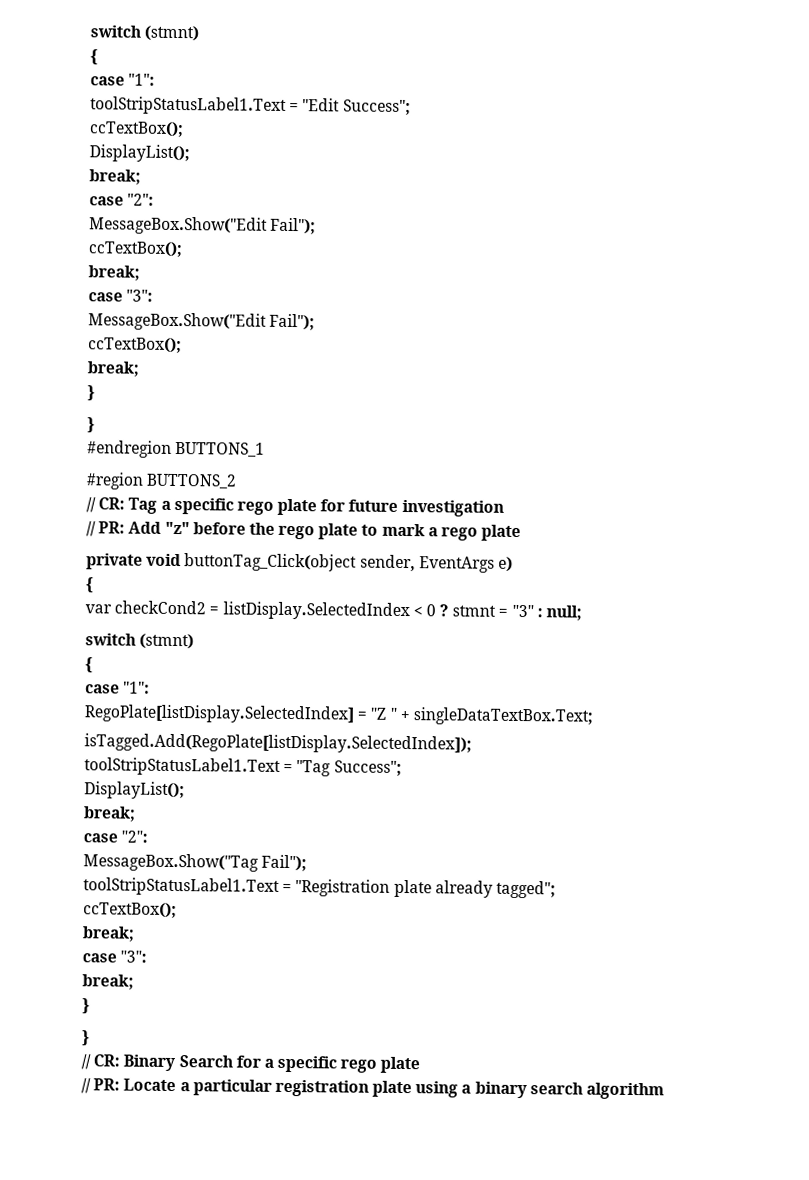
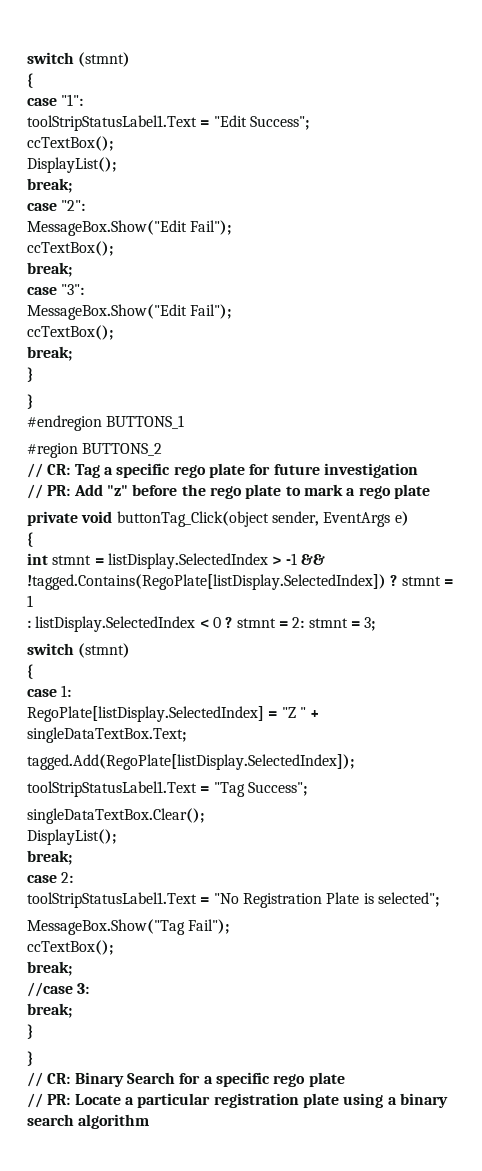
[85,600,220,615] var checkCond2 = -> [27,553,325,569] [27,574,453,590] [27,595,33,607] [27,620,31,628] int stmnt = listDisplay.SelectedIndex > -1 && !tagged.Contains(RegoPlate[listDisplay.SelectedIndex]) ? stmnt = 1 // :
[511,604,583,621] [85,633,195,650] [85,657,93,674] [85,681,151,694] "3" : null; // switch (stmnt) // { // case "1": -> [292,617,376,631] [27,643,131,658] [27,664,33,679] [27,685,72,697] 2: stmnt = 3; // switch (stmnt) // { // case 1:
[84,733,472,754] isTagged.Add(RegoPlate[listDisplay.SelectedIndex]); -> [27,754,354,770] tagged.Add(RegoPlate[listDisplay.SelectedIndex]);
[84,781,185,800] [83,806,136,822] [83,830,149,843] [83,853,308,872] [83,877,556,899] [83,902,177,919] [82,926,135,942] [82,950,148,963] // DisplayList(); // break; // case "2": // MessageBox.Show("Tag Fail"); // toolStripStatusLabel1.Text = "Registration plate already tagged"; // ccTextBox(); // break; // case "3": -> [27,808,204,824] [27,829,116,845] [27,850,72,865] [27,872,74,883] [27,892,439,908] [27,919,230,935] [27,940,113,955] [27,961,72,976] [27,982,90,997] // singleDataTextBox.Clear(); // DisplayList(); // break; // case 2: // toolStripStatusLabel1.Text = "No Registration Plate is selected"; // MessageBox.Show("Tag Fail"); // ccTextBox(); // break; // //case 3:

